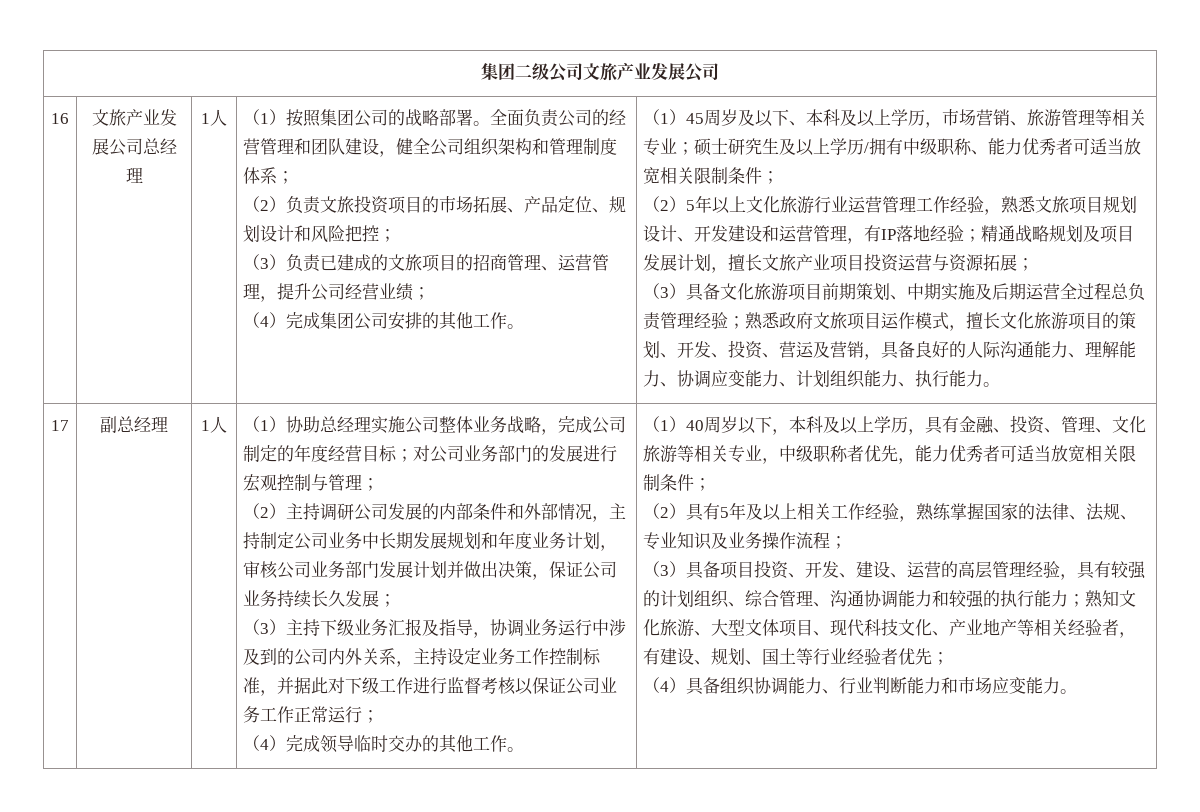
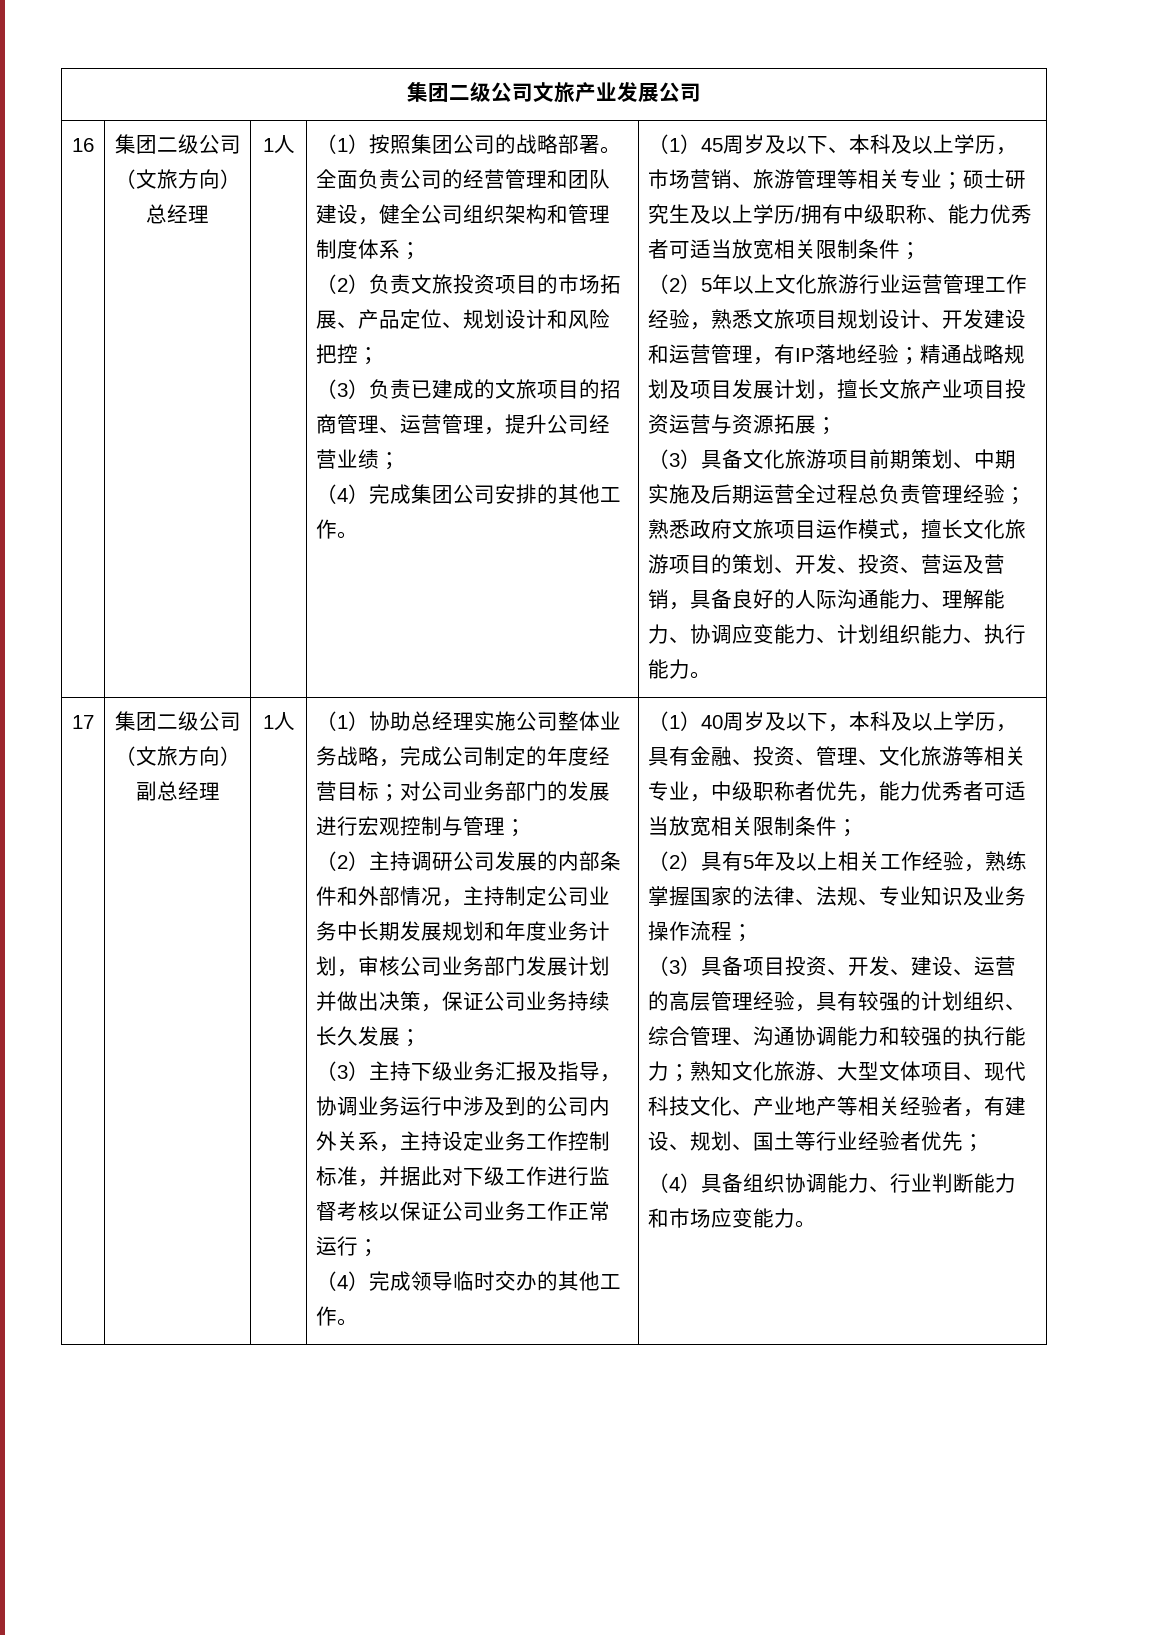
[91,109,177,126] [91,138,143,156] 文旅产业发展公司 -> [114,134,241,154] [114,169,241,189] 集团二级公司（文旅方向）
(69, 425) none -> [114,711,241,731] [114,746,241,766] 集团二级公司（文旅方向）
(739, 424) none -> [765,712,787,731] 及

